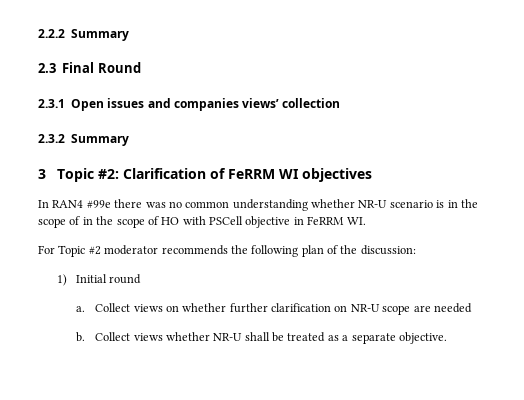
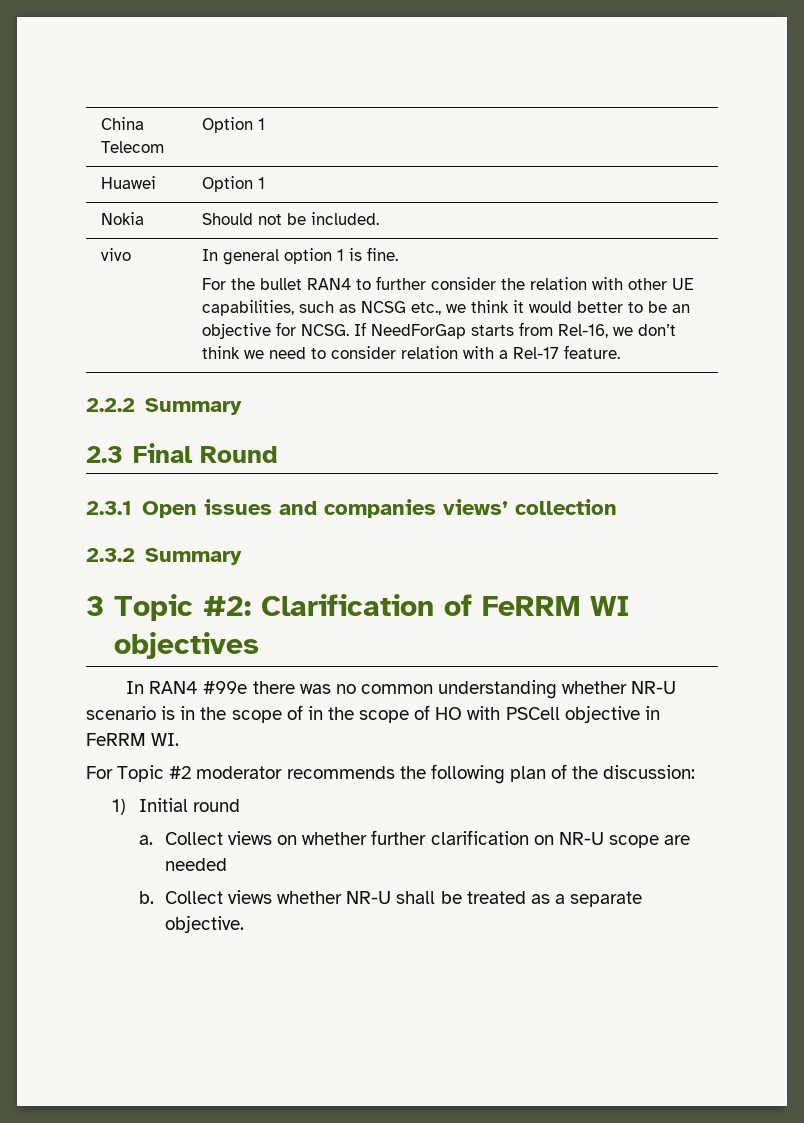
(38, 33) none -> [100,117,144,130] [100,141,164,153] [201,117,265,133] [100,176,156,189] [201,176,265,192] [100,212,144,225] [201,212,379,225] [100,248,131,261] [201,247,398,265] [201,276,694,290] [201,300,690,316] [201,322,676,339] [201,345,620,359] China Telecom | Option 1 // Huawei | Option 1 // Nokia | Should not be included. // vivo | In general option 1 is fine. // For the bullet RAN4 to further consider the relation with other UE capabilities, such as NCSG etc., we think it would better to be an objective for NCSG. If NeedForGap starts from Rel-16, we don’t think we need to consider relation with a Rel-17 feature. //

